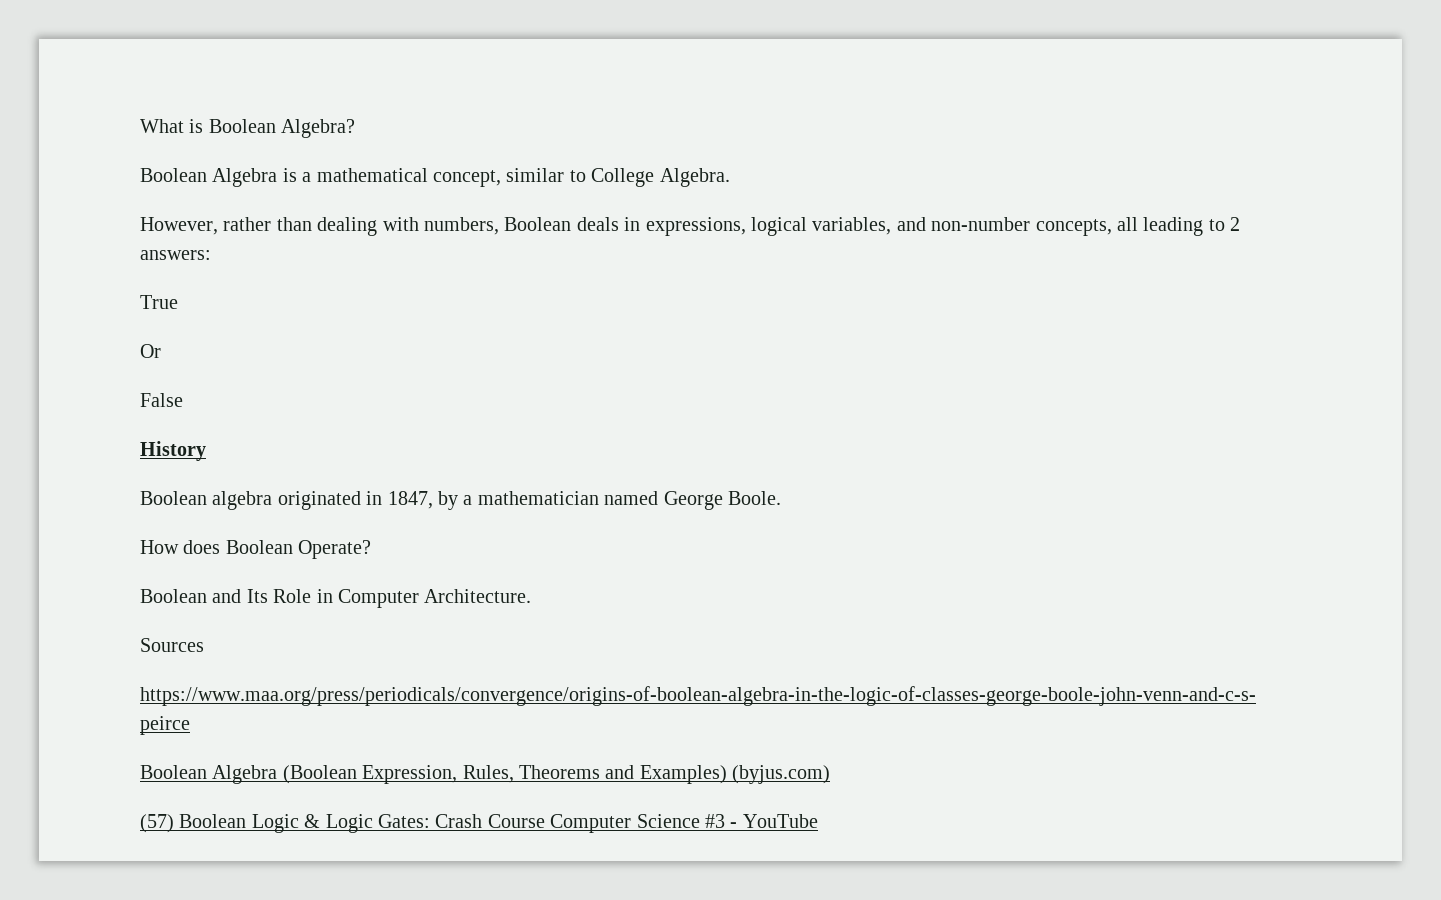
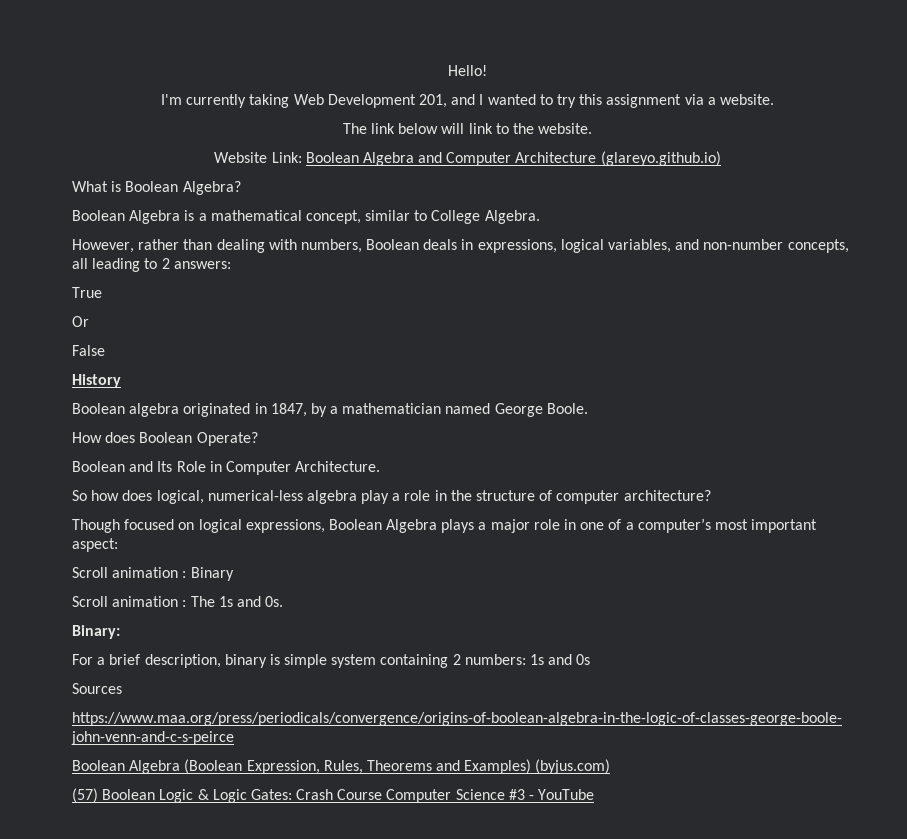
(140, 126) none -> [448,65,487,76] [161,94,774,108] [342,123,593,134] [214,151,721,166] Hello! // I'm currently taking Web Development 201, and I wanted to try this assignment via a website. // The link below will link to the website. // Website Link: Boolean Algebra and Computer Architecture (glareyo.github.io) //
(532, 596) none -> [72,490,711,504] [72,518,818,533] [72,538,118,552] [72,567,234,581] [72,596,284,607] [72,625,120,639] [72,654,591,668] // So how does logical, numerical-less algebra play a role in the structure of computer architecture? // Though focused on logical expressions, Boolean Algebra plays a major role in one of a computer’s most important aspect: // Scroll animation : Binary // Scroll animation : The 1s and 0s. // Binary: // For a brief description, binary is simple system containing 2 numbers: 1s and 0s

